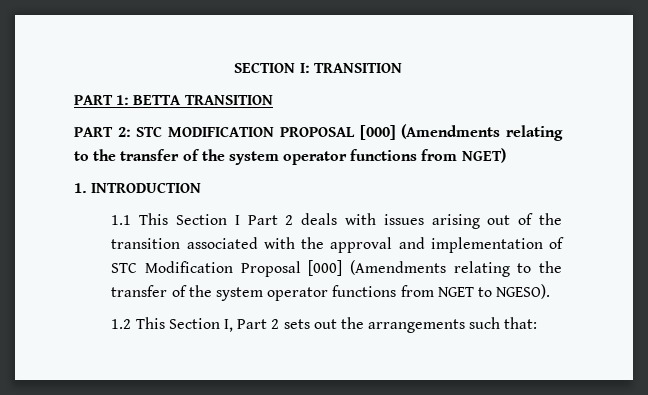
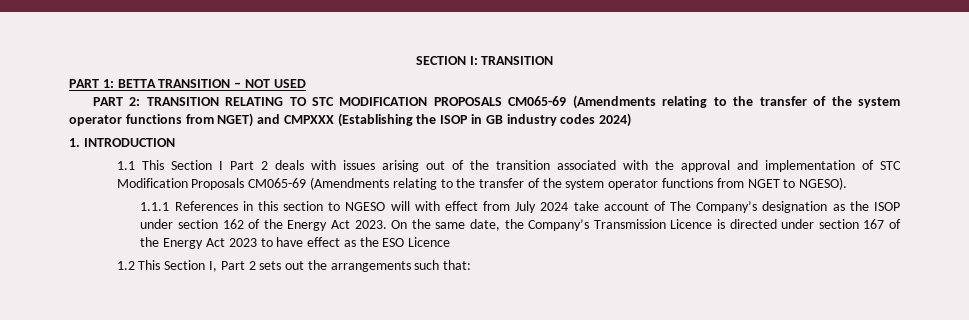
(273, 100) none -> [234,79,306,88] – NOT USED
[136,125,396,140] STC MODIFICATION PROPOSAL [000] -> [146,96,567,106] TRANSITION RELATING TO STC MODIFICATION PROPOSALS CM065-69
(506, 155) none -> [257,113,632,127] and CMPXXX (Establishing the ISOP in GB industry codes 2024)
[240,260,343,277] Proposal [000] -> [191,178,307,190] Proposals CM065-69
(551, 291) none -> [140,201,900,213] [140,219,901,231] [140,237,451,249] // 1.1.1 References in this section to NGESO will with effect from July 2024 take account of The Company’s designation as the ISOP under section 162 of the Energy Act 2023. On the same date, the Company’s Transmission Licence is directed under section 167 of the Energy Act 2023 to have effect as the ESO Licence

